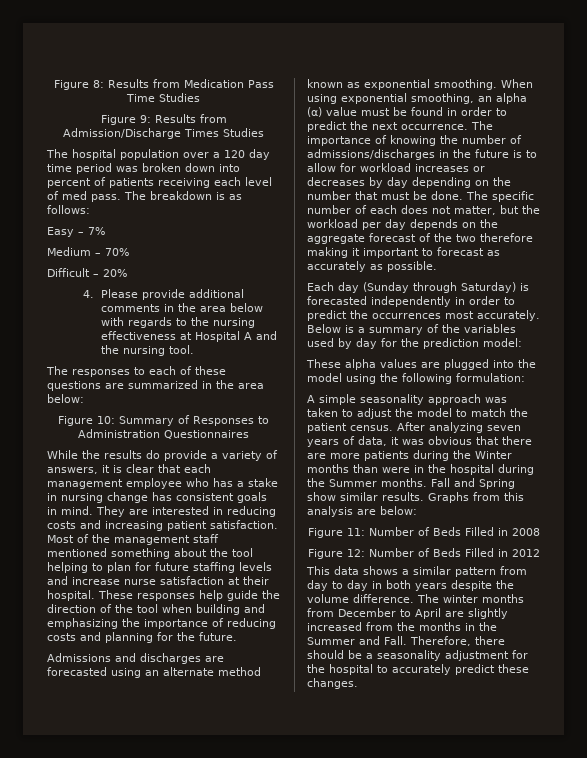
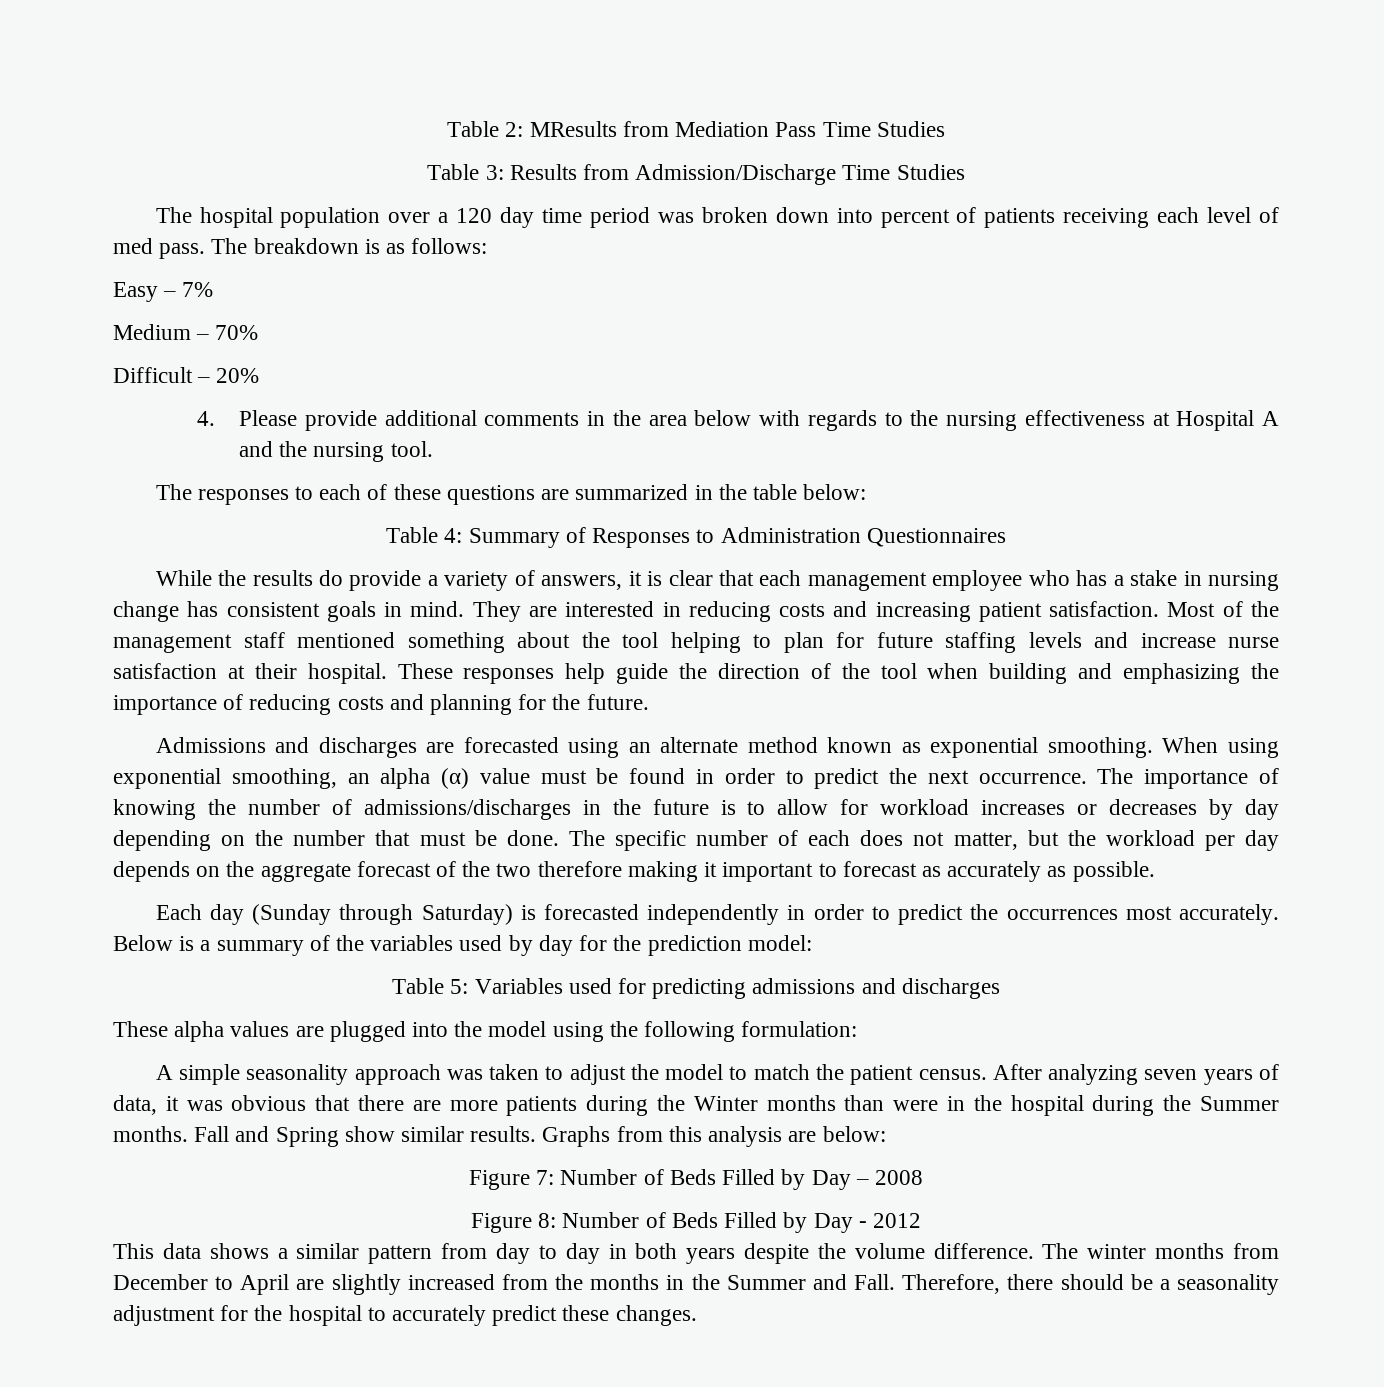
[53,79,244,90] Figure 8: Results from Medication -> [447,121,770,137] Table 2: MResults from Mediation
[100,115,151,125] Figure 9: -> [427,164,504,180] Table 3:
[184,129,219,137] Times -> [842,165,891,180] Time
[238,383,264,389] [47,394,84,403] [58,416,115,426] area below: // Figure 10: -> [752,484,867,500] [386,527,463,543] table below: // Table 4:
(522, 342) none -> [392,978,1000,999] // Table 5: Variables used for predicting admissions and discharges
[346,527,508,536] 11: Number of Beds Filled in -> [536,1169,869,1190] 7: Number of Beds Filled by Day –
[346,548,508,557] 12: Number of Beds Filled in -> [538,1212,867,1233] 8: Number of Beds Filled by Day -

